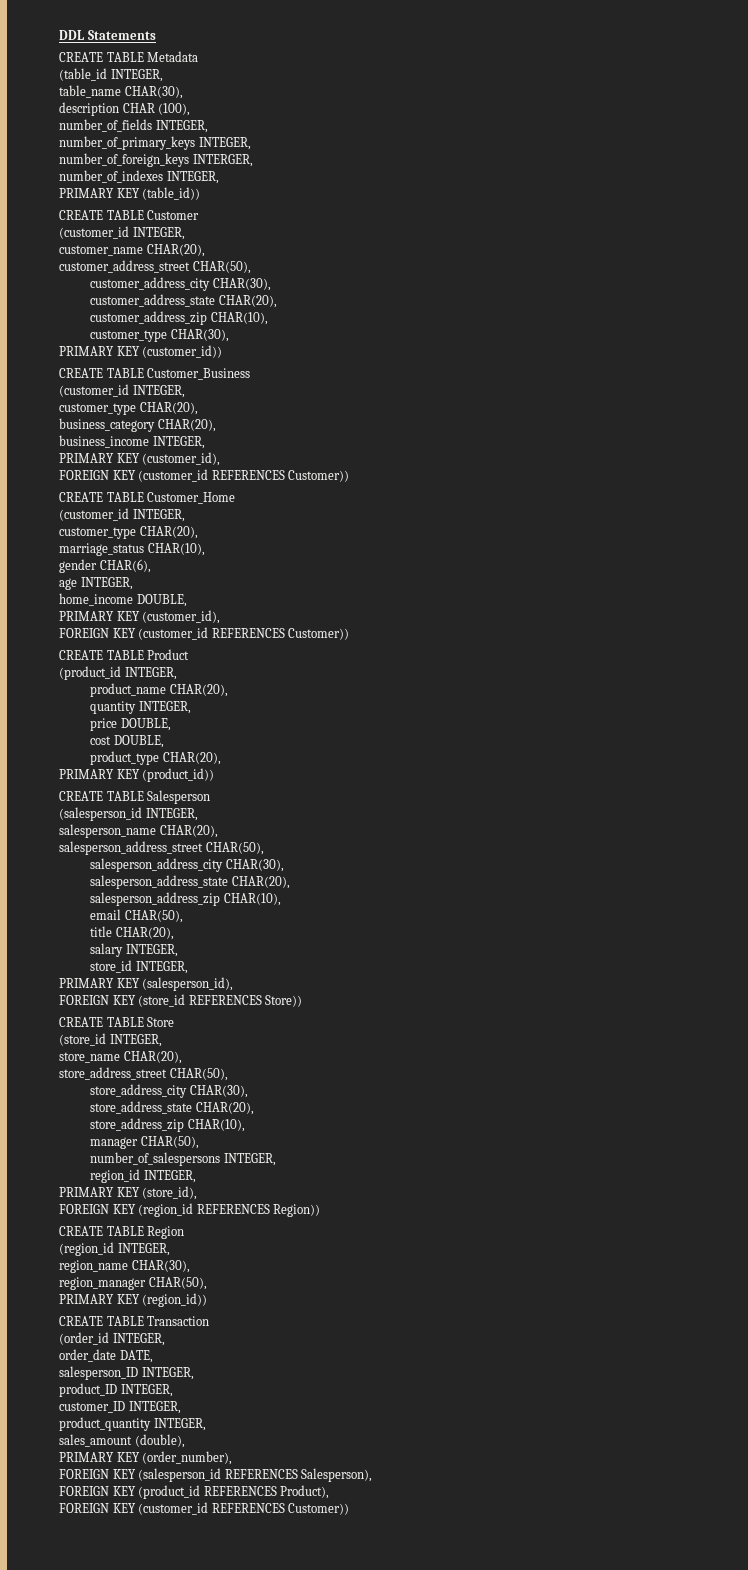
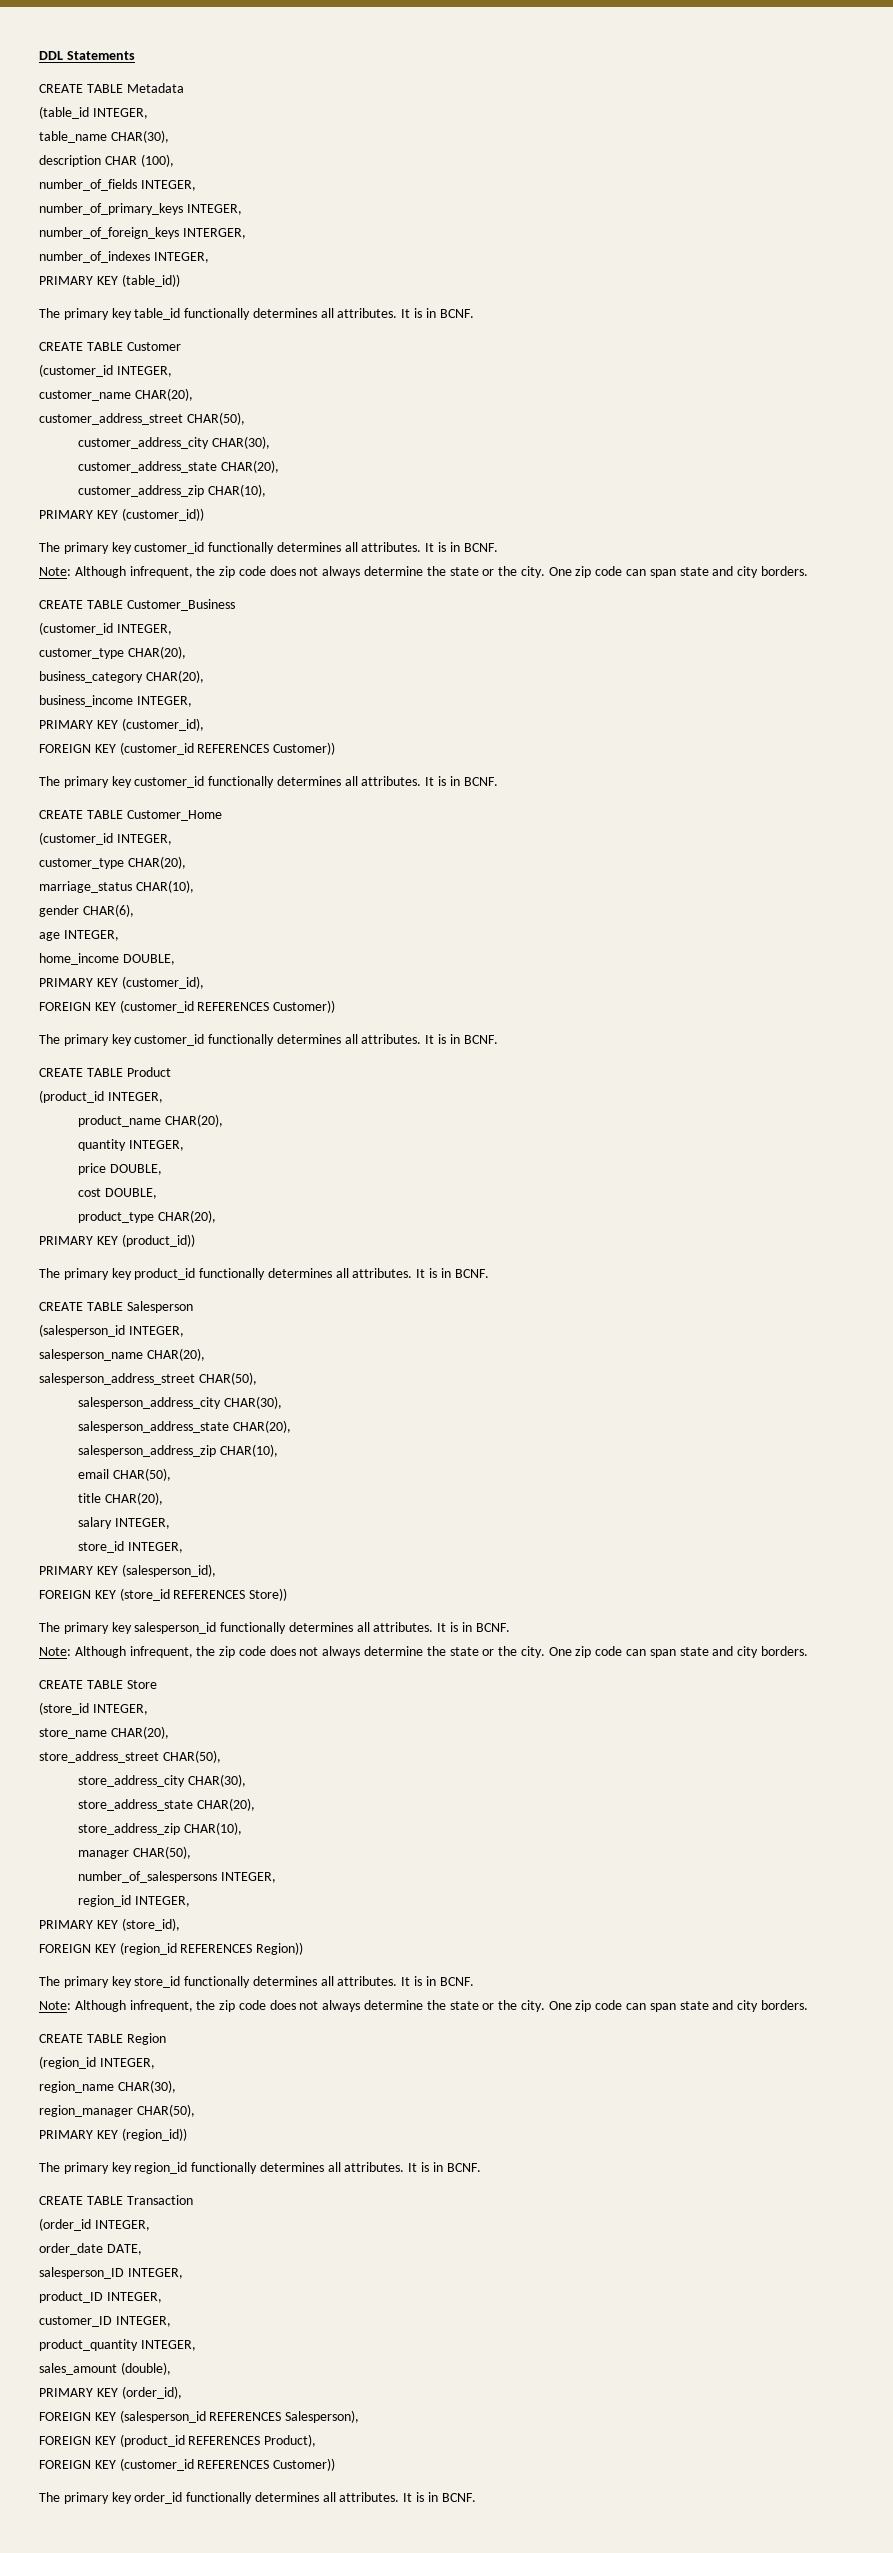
(201, 193) none -> [39,308,474,320] // The primary key table_id functionally determines all attributes. It is in BCNF.
[90,329,229,342] // customer_type CHAR(30), -> (267, 490) none
(223, 351) none -> [39,542,498,554] [39,566,808,578] // The primary key customer_id functionally determines all attributes. It is in BCNF. // Note: Although infrequent, the zip code does not always determine the state or the city. One zip code can span state and city borders.
(350, 476) none -> [39,776,498,788] // The primary key customer_id functionally determines all attributes. It is in BCNF.
(350, 634) none -> [39,1034,498,1046] // The primary key customer_id functionally determines all attributes. It is in BCNF.
(215, 775) none -> [39,1268,489,1280] // The primary key product_id functionally determines all attributes. It is in BCNF.
(303, 1001) none -> [39,1622,510,1634] [39,1646,808,1658] // The primary key salesperson_id functionally determines all attributes. It is in BCNF. // Note: Although infrequent, the zip code does not always determine the state or the city. One zip code can span state and city borders.
(321, 1210) none -> [39,1976,474,1988] [39,2000,808,2012] // The primary key store_id functionally determines all attributes. It is in BCNF. // Note: Although infrequent, the zip code does not always determine the state or the city. One zip code can span state and city borders.
(208, 1300) none -> [39,2162,481,2174] // The primary key region_id functionally determines all attributes. It is in BCNF.
[142,1451,233,1465] (order_number), -> [121,2386,182,2399] (order_id),
(350, 1509) none -> [39,2492,476,2504] // The primary key order_id functionally determines all attributes. It is in BCNF.

